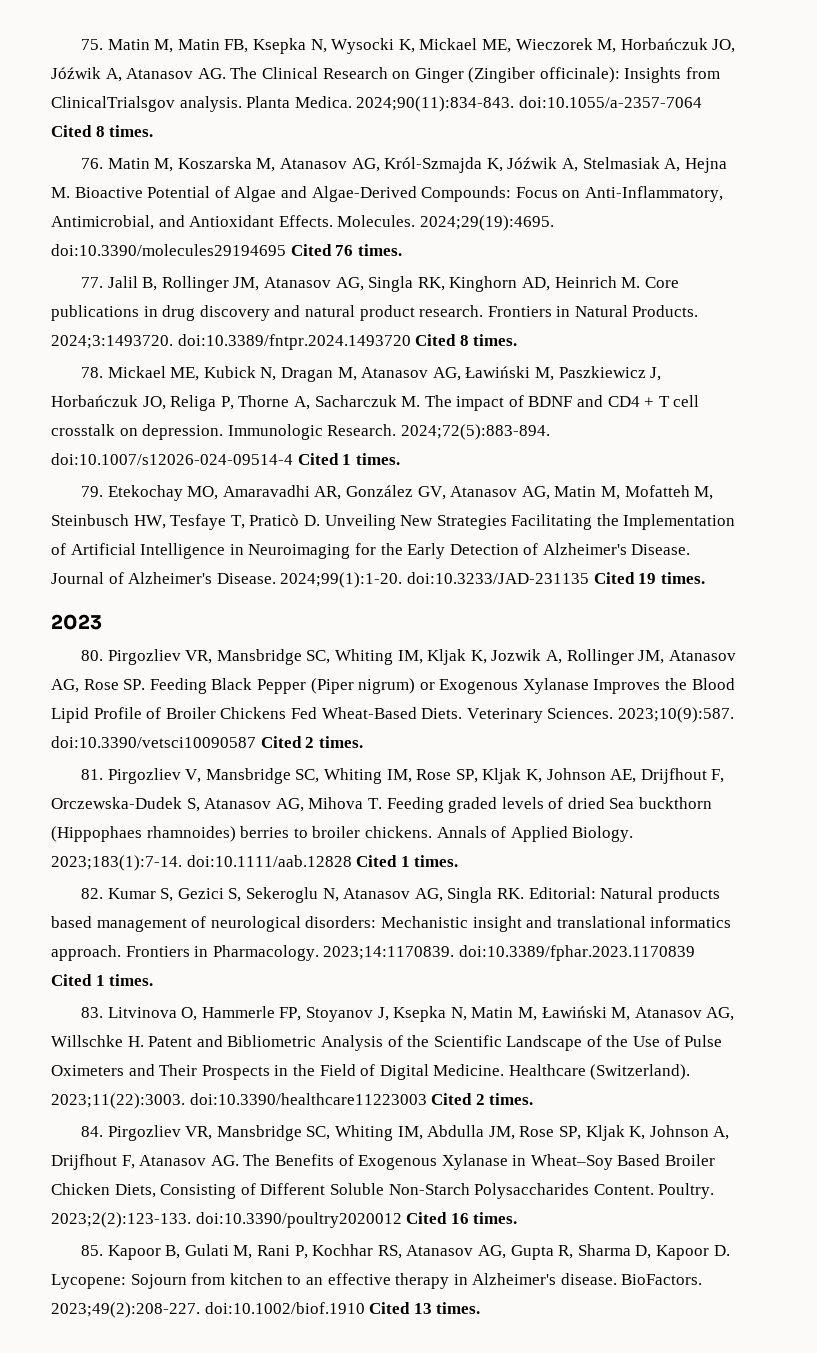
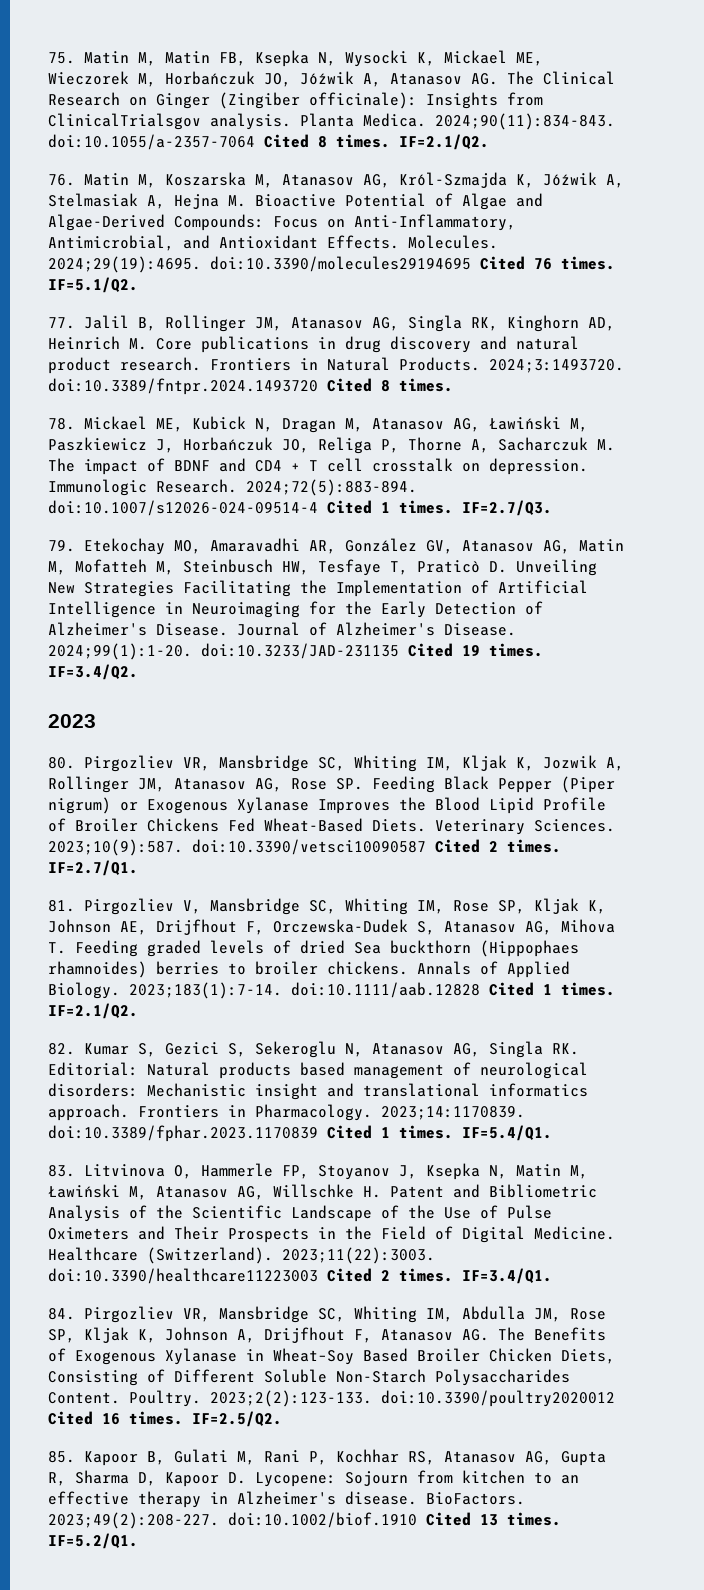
(154, 131) none -> [399,134,489,150] IF=2.1/Q2.
(402, 250) none -> [48,277,138,293] IF=5.1/Q2.
(400, 459) none -> [462,500,552,516] IF=2.7/Q3.
(705, 578) none -> [48,664,138,680] IF=3.4/Q2.
(363, 742) none -> [48,860,138,876] IF=2.7/Q1.
(459, 861) none -> [48,1003,138,1019] IF=2.1/Q2.
(154, 980) none -> [462,1125,552,1141] IF=5.4/Q1.
(534, 1099) none -> [462,1268,552,1284] IF=3.4/Q1.
(518, 1218) none -> [192,1411,282,1427] IF=2.5/Q2.
(481, 1308) none -> [48,1533,138,1549] IF=5.2/Q1.

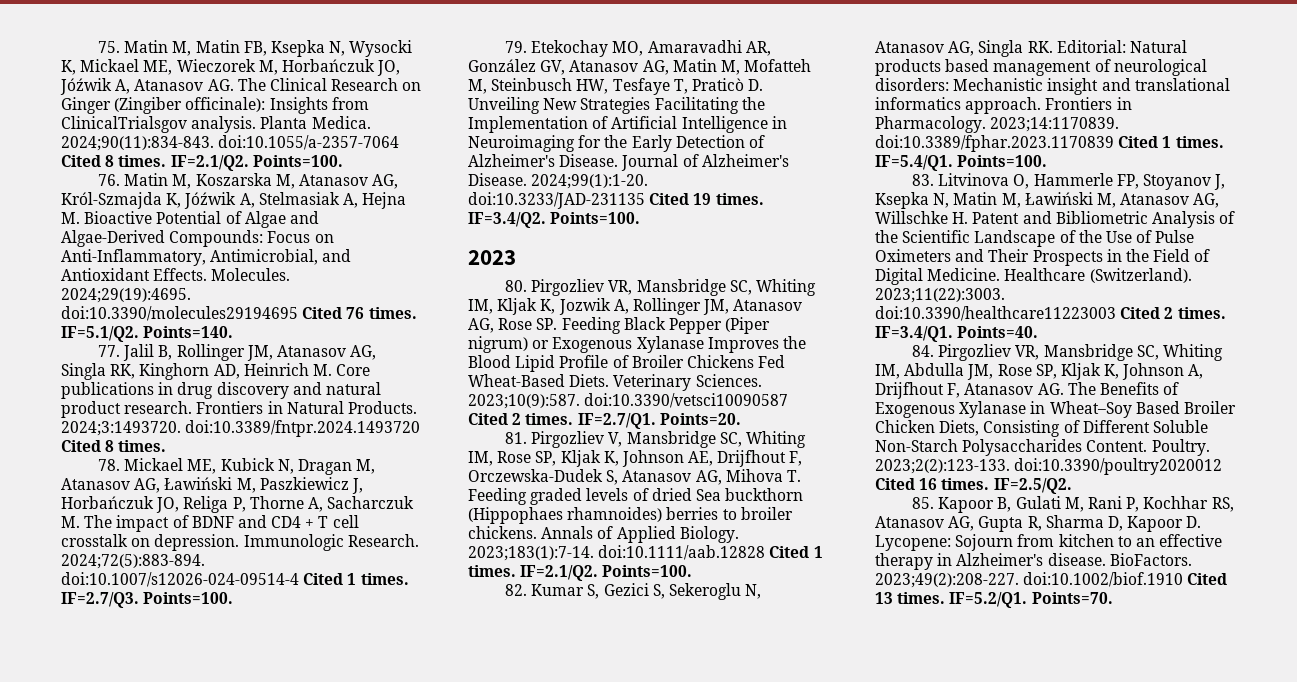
(489, 142) none -> [252,155,343,167] Points=100.
(138, 285) none -> [143,326,234,338] Points=140.
(552, 508) none -> [143,592,234,604] Points=100.
(138, 672) none -> [550,212,641,224] Points=100.
(138, 868) none -> [659,413,741,425] Points=20.
(138, 1011) none -> [602,565,693,577] Points=100.
(552, 1133) none -> [957,155,1048,167] Points=100.
(552, 1276) none -> [957,326,1039,338] Points=40.
(138, 1541) none -> [1031,592,1113,604] Points=70.

